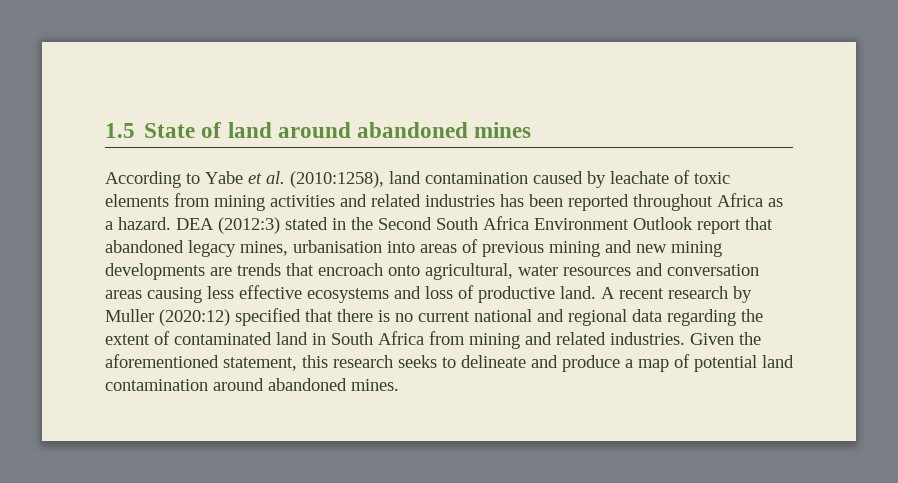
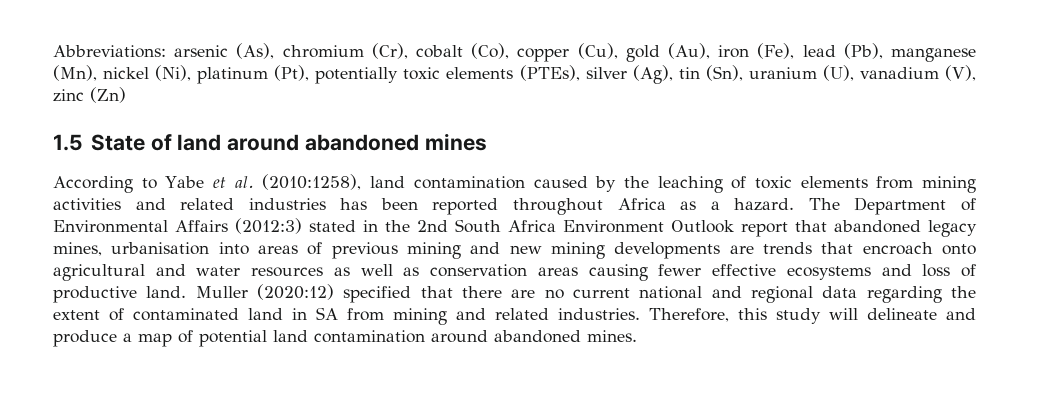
(105, 130) none -> [53,43,977,62] [53,65,976,84] [53,87,126,103] Abbreviations: arsenic (As), chromium (Cr), cobalt (Co), copper (Cu), gold (Au), iron (Fe), lead (Pb), manganese (Mn), nickel (Ni), platinum (Pt), potentially toxic elements (PTEs), silver (Ag), tin (Sn), uranium (U), vanadium (V), zinc (Zn) //
[610,171,669,184] leachate -> [623,176,723,193] the leaching
[176,218,214,230] DEA -> [808,197,976,215] [53,220,228,233] The Department of Environmental Affairs
[378,217,432,230] Second -> [417,220,448,232] 2nd
[425,263,759,280] agricultural, water resources and conversation -> [53,264,528,281] agricultural and water resources as well as conservation
[207,286,234,299] less -> [658,264,702,276] fewer
[601,286,752,303] A recent research by -> (187, 292) none
[378,310,390,322] is -> [511,289,536,298] are
[331,331,424,345] South Africa -> [316,307,338,320] SA
[690,332,761,345] [105,354,456,371] Given the aforementioned statement, this research seeks to -> [649,308,858,324] Therefore, this study will

